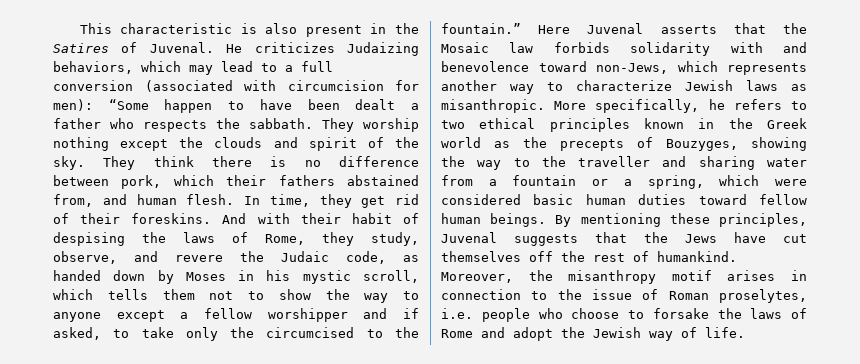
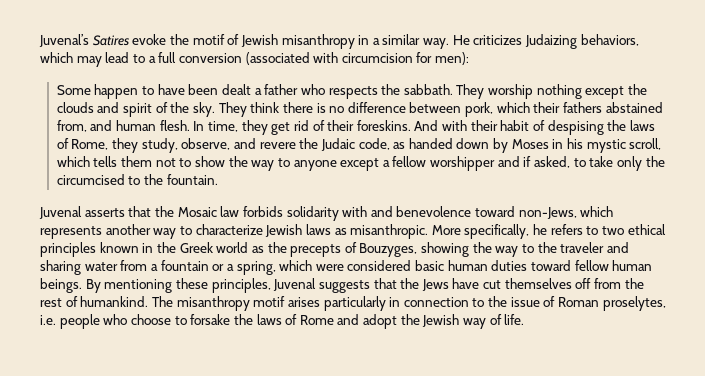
[79,23,419,37] [53,42,214,53] This characteristic is also present in the Satires of Juvenal. -> [39,34,450,49] Juvenal’s Satires evoke the motif of Jewish misanthropy in a similar way.
[108,99,149,110] “Some -> [56,85,91,95] // Some
[441,23,571,34] fountain.” Here -> [166,174,218,185] fountain. //
[578,156,651,167] traveller -> [560,242,605,253] traveler
(553, 256) none -> [594,278,622,289] from
[441,270,553,283] Moreover, the -> [151,296,173,307] The
(776, 275) none -> [323,296,386,311] particularly

